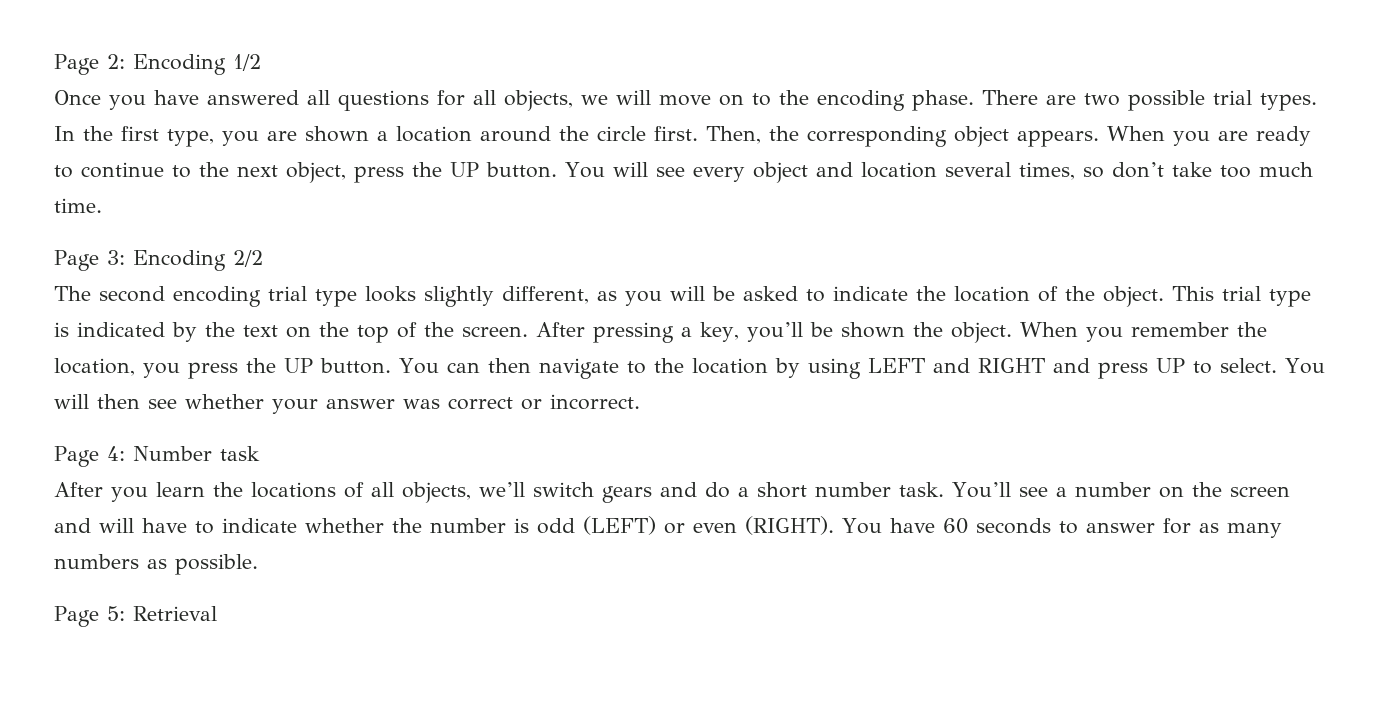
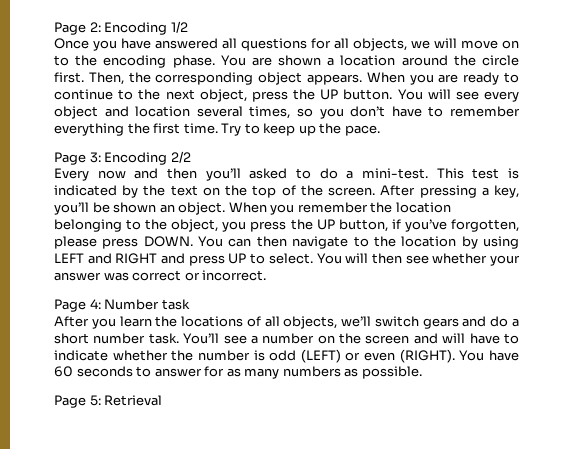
[982,90,1317,111] [54,126,259,147] There are two possible trial types. In the first type, you -> [220,55,246,66] You
[1111,162,1313,178] [54,198,102,213] [54,250,263,271] [54,286,1311,307] don’t take too much time. // Page 3: Encoding 2/2 // The second encoding trial type looks slightly different, as you will be asked to indicate the location of the object. This trial type -> [319,106,521,119] [54,123,380,136] [54,151,191,165] [54,168,500,181] you don’t have to remember everything the first time. Try to keep up the pace. // Page 3: Encoding 2/2 // Every now and then you’ll asked to do a mini-test. This test
[912,322,943,337] the -> [159,204,175,213] an
[54,358,391,379] location, you press the UP button. -> [395,202,451,213] [54,219,519,232] [54,236,193,249] location belonging to the object, you press the UP button, if you’ve forgotten, please press DOWN.

